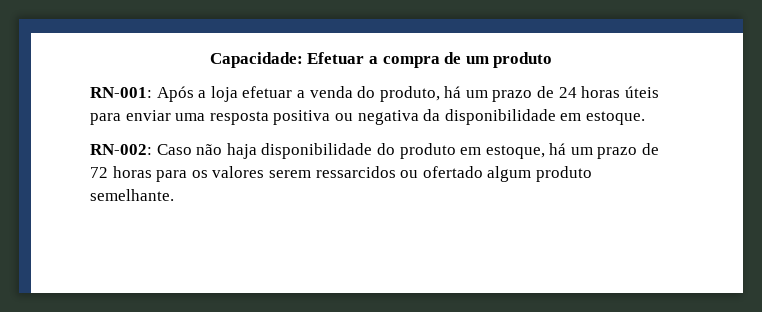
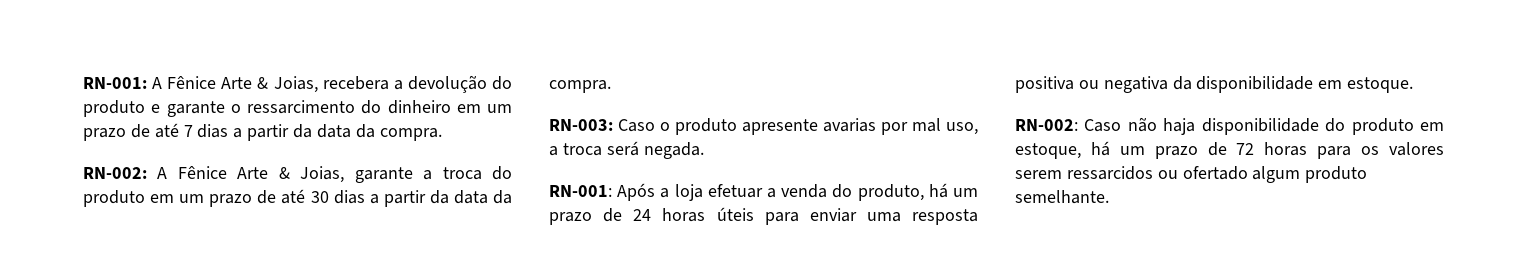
[209,52,553,68] Capacidade: Efetuar a compra de um produto -> [83,75,512,93] [83,100,512,117] [83,123,442,141] [83,166,512,183] [83,189,512,207] [549,80,611,93] [549,118,978,135] [549,141,704,159] RN-001: A Fênice Arte & Joias, recebera a devolução do produto e garante o ressarcimento do dinheiro em um prazo de até 7 dias a partir da data da compra. // RN-002: A Fênice Arte & Joias, garante a troca do produto em um prazo de até 30 dias a partir da data da compra. // RN-003: Caso o produto apresente avarias por mal uso, a troca será negada.

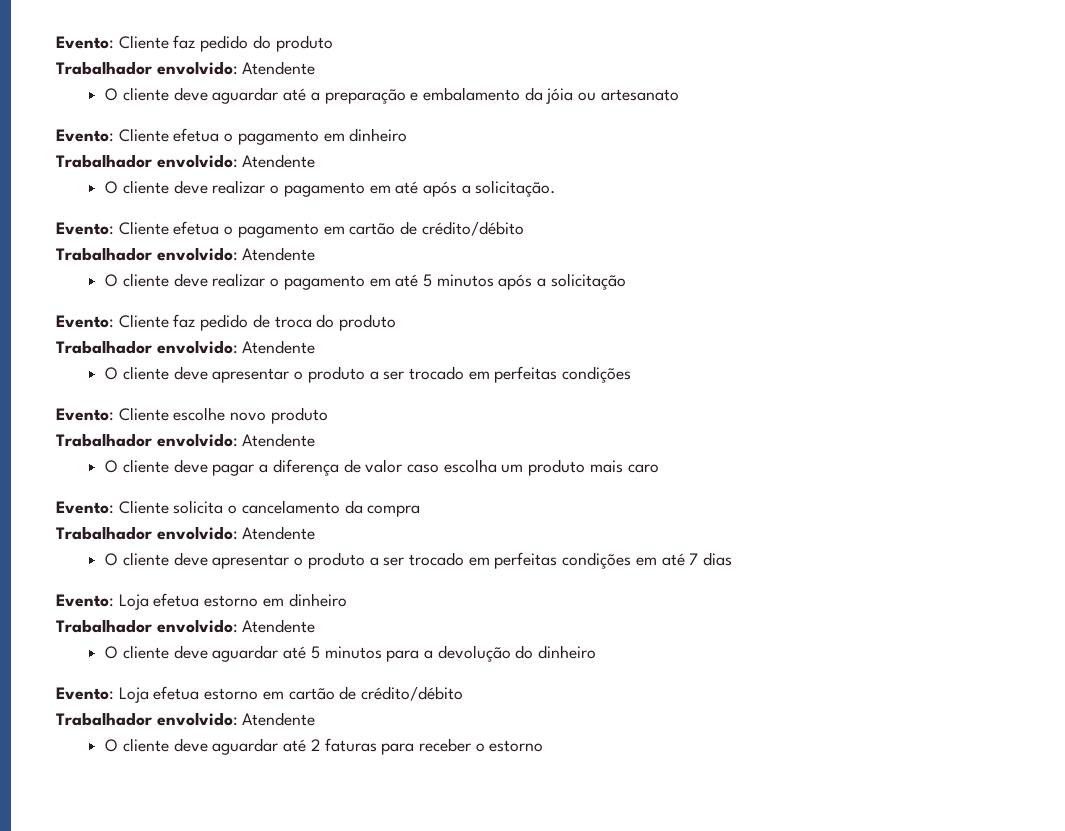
[83,75,512,93] [83,100,512,117] [83,123,442,141] [83,166,512,183] [83,189,512,207] [549,80,611,93] [549,118,978,135] [549,141,704,159] [549,183,978,201] [549,207,978,225] [1015,76,1414,93] [1015,117,1444,135] [1015,141,1444,159] [1015,166,1368,183] [1015,190,1109,204] RN-001: A Fênice Arte & Joias, recebera a devolução do produto e garante o ressarcimento do dinheiro em um prazo de até 7 dias a partir da data da compra. // RN-002: A Fênice Arte & Joias, garante a troca do produto em um prazo de até 30 dias a partir da data da compra. // RN-003: Caso o produto apresente avarias por mal uso, a troca será negada. // RN-001: Após a loja efetuar a venda do produto, há um prazo de 24 horas úteis para enviar uma resposta positiva ou negativa da disponibilidade em estoque. // RN-002: Caso não haja disponibilidade do produto em estoque, há um prazo de 72 horas para os valores serem ressarcidos ou ofertado algum produto semelhante. -> [56,35,333,52] [56,61,316,75] [105,87,679,104] [56,128,408,145] [56,154,316,168] [105,180,556,197] [56,221,524,238] [56,247,316,261] [105,273,626,290] [56,314,397,331] [56,340,316,354] [105,366,632,383] [56,407,328,424] [56,433,316,447] [105,459,659,476] [56,500,421,517] [56,526,316,540] [105,552,733,569] [56,593,347,610] [56,619,316,633] [105,645,597,662] [56,686,464,703] [56,712,316,726] [105,738,544,755] Evento: Cliente faz pedido do produto // Trabalhador envolvido: Atendente // O cliente deve aguardar até a preparação e embalamento da jóia ou artesanato // Evento: Cliente efetua o pagamento em dinheiro // Trabalhador envolvido: Atendente // O cliente deve realizar o pagamento em até após a solicitação. // Evento: Cliente efetua o pagamento em cartão de crédito/débito // Trabalhador envolvido: Atendente // O cliente deve realizar o pagamento em até 5 minutos após a solicitação // Evento: Cliente faz pedido de troca do produto // Trabalhador envolvido: Atendente // O cliente deve apresentar o produto a ser trocado em perfeitas condições // Evento: Cliente escolhe novo produto // Trabalhador envolvido: Atendente // O cliente deve pagar a diferença de valor caso escolha um produto mais caro // Evento: Cliente solicita o cancelamento da compra // Trabalhador envolvido: Atendente // O cliente deve apresentar o produto a ser trocado em perfeitas condições em até 7 dias // Evento: Loja efetua estorno em dinheiro // Trabalhador envolvido: Atendente // O cliente deve aguardar até 5 minutos para a devolução do dinheiro // Evento: Loja efetua estorno em cartão de crédito/débito // Trabalhador envolvido: Atendente // O cliente deve aguardar até 2 faturas para receber o estorno

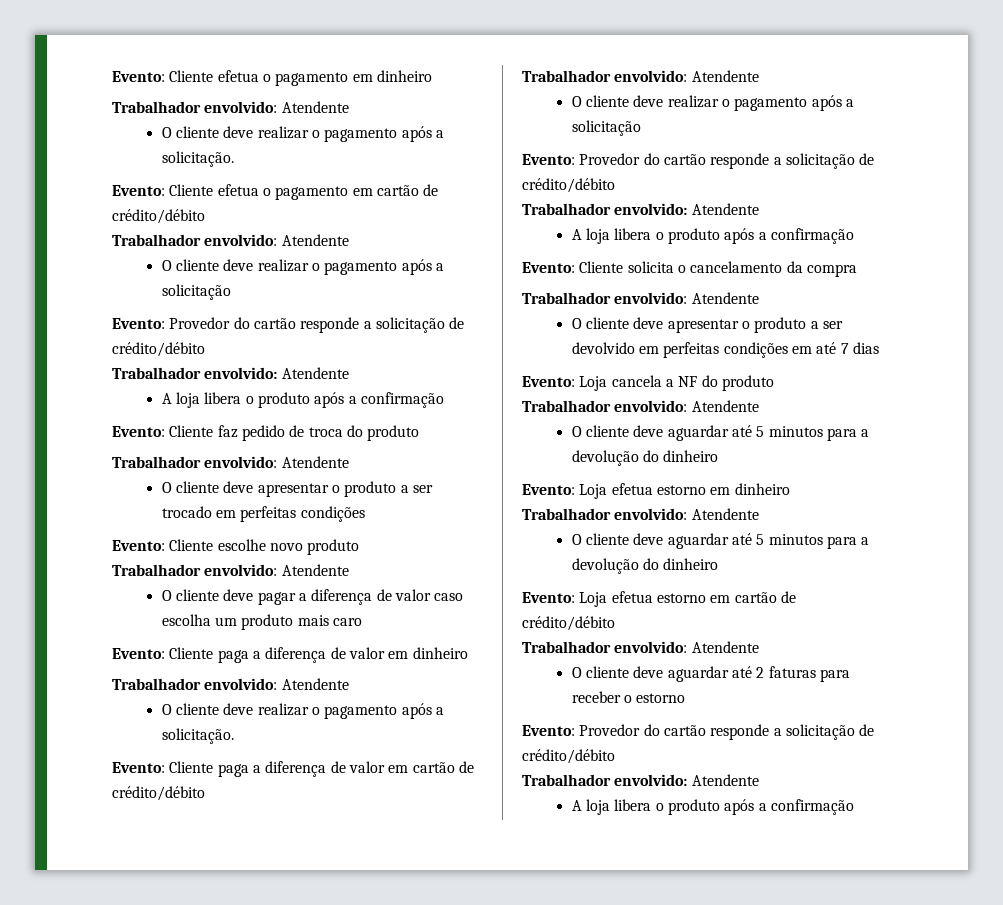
[56,35,333,52] [56,61,316,75] [105,87,679,104] [56,128,169,142] Evento: Cliente faz pedido do produto // Trabalhador envolvido: Atendente // O cliente deve aguardar até a preparação e embalamento da jóia ou artesanato // Evento: Cliente -> [112,70,214,82] Evento: Cliente
[369,181,419,194] em até -> (398, 135) none
[369,273,626,290] em até 5 minutos após a solicitação -> [401,259,444,275] [161,284,231,300] [112,317,465,333] [112,342,205,357] [112,367,349,379] [161,392,444,408] após a solicitação // Evento: Provedor do cartão responde a solicitação de crédito/débito // Trabalhador envolvido: Atendente // A loja libera o produto após a confirmação
(659, 468) none -> [112,647,468,663] [112,678,349,690] [161,703,444,719] [161,728,234,744] [112,761,474,777] [112,786,205,801] [522,70,759,82] [571,95,854,111] [571,120,641,136] [522,153,875,169] [522,178,615,193] [522,203,759,215] [571,228,854,244] // Evento: Cliente paga a diferença de valor em dinheiro // Trabalhador envolvido: Atendente // O cliente deve realizar o pagamento após a solicitação. // Evento: Cliente paga a diferença de valor em cartão de crédito/débito // Trabalhador envolvido: Atendente // O cliente deve realizar o pagamento após a solicitação // Evento: Provedor do cartão responde a solicitação de crédito/débito // Trabalhador envolvido: Atendente // A loja libera o produto após a confirmação
[408,552,464,566] trocado -> [571,342,635,354] devolvido
(733, 559) none -> [522,375,774,391] [522,400,759,412] [571,425,870,441] [571,450,719,466] // Evento: Loja cancela a NF do produto // Trabalhador envolvido: Atendente // O cliente deve aguardar até 5 minutos para a devolução do dinheiro
(544, 746) none -> [522,724,875,740] [522,749,615,764] [522,774,759,786] [571,799,854,815] // Evento: Provedor do cartão responde a solicitação de crédito/débito // Trabalhador envolvido: Atendente // A loja libera o produto após a confirmação

